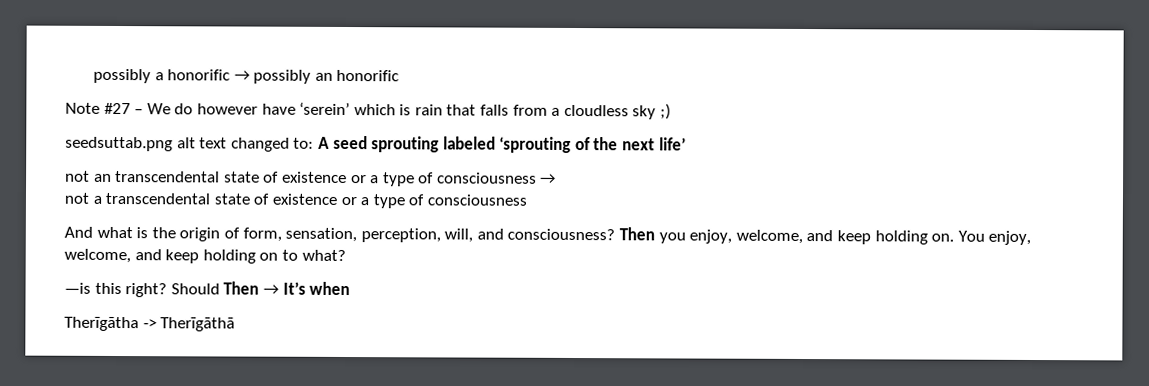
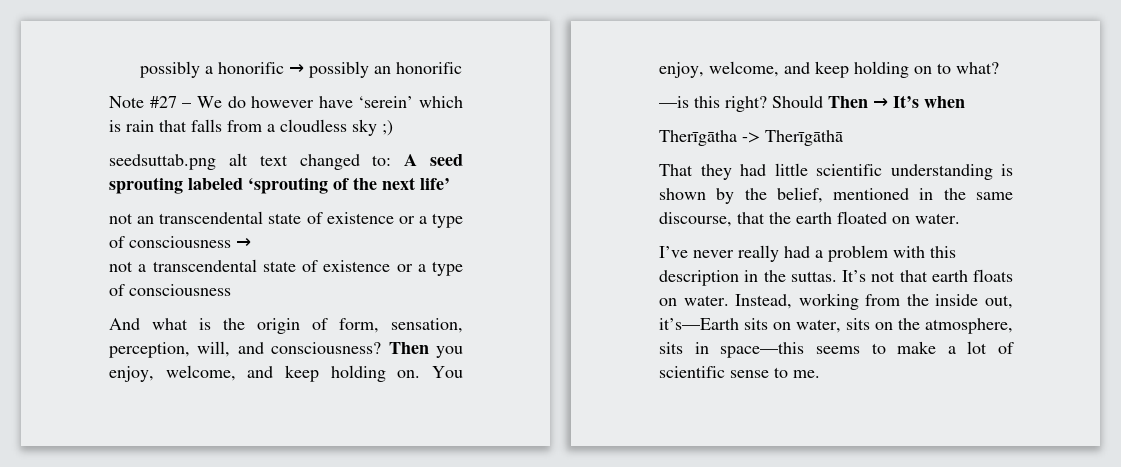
(236, 324) none -> [659,163,1013,180] [659,187,1013,204] [659,211,960,227] [659,245,956,262] [659,269,1013,286] [659,293,1013,310] [659,318,1013,334] [659,341,1014,358] [659,366,820,378] // That they had little scientific understanding is shown by the belief, mentioned in the same discourse, that the earth floated on water. // I’ve never really had a problem with this description in the suttas. It’s not that earth floats on water. Instead, working from the inside out, it’s—Earth sits on water, sits on the atmosphere, sits in space—this seems to make a lot of scientific sense to me.

